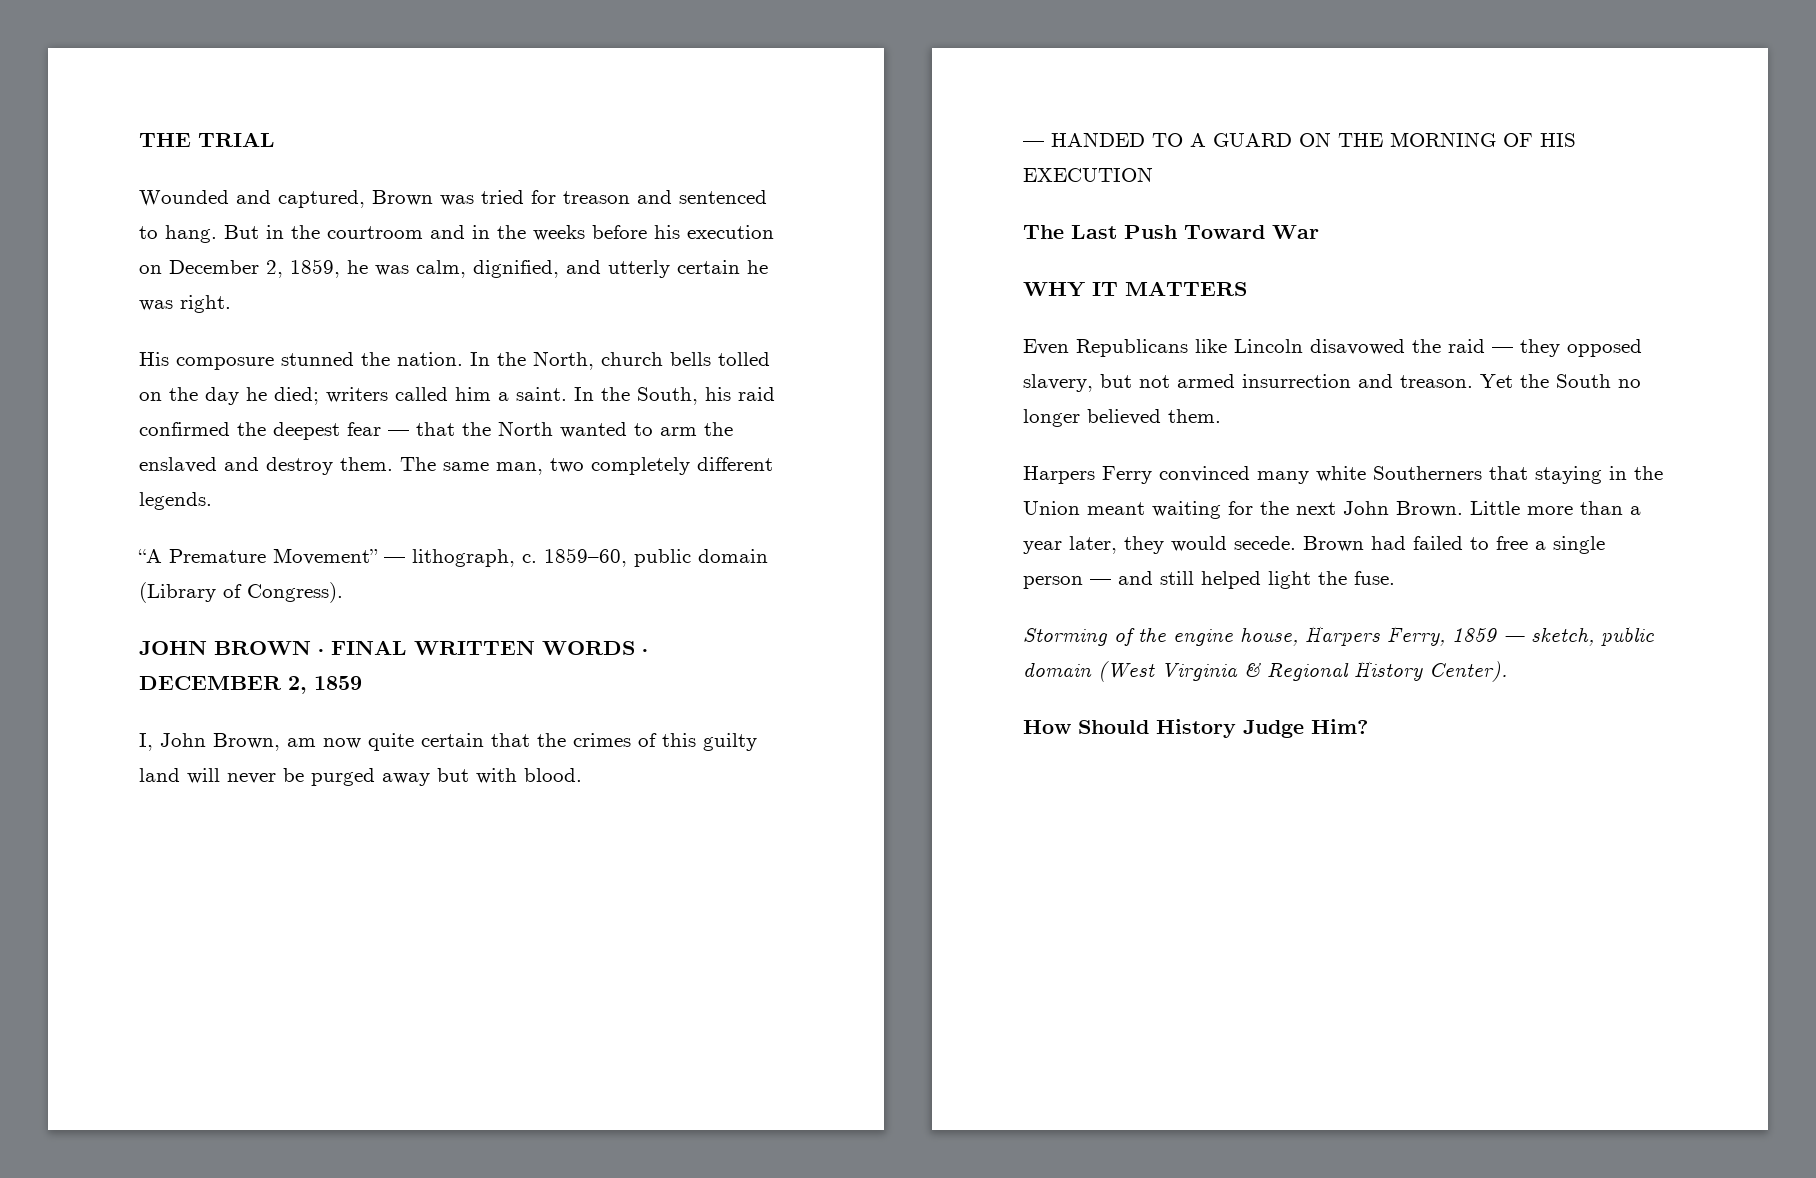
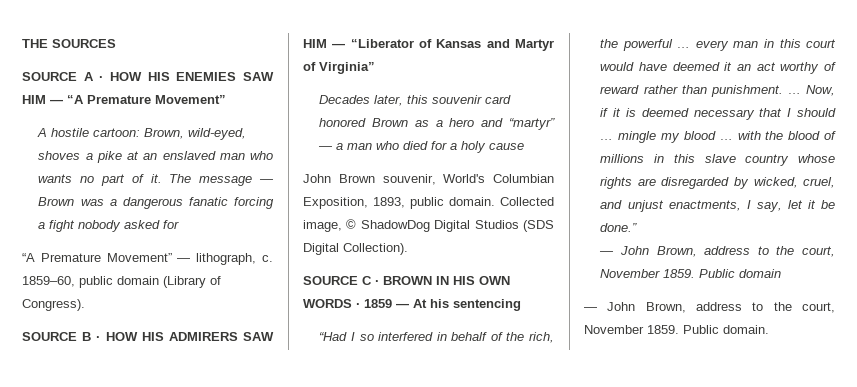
[139,132,275,147] [139,190,767,208] [139,225,774,243] [139,259,768,278] [139,295,231,313] [139,351,770,370] [139,387,775,405] [139,421,733,440] [139,457,773,475] [139,492,212,510] THE TRIAL // Wounded and captured, Brown was tried for treason and sentenced to hang. But in the courtroom and in the weeks before his execution on December 2, 1859, he was calm, dignified, and utterly certain he was right. // His composure stunned the nation. In the North, church bells tolled on the day he died; writers called him a saint. In the South, his raid confirmed the deepest fear — that the North wanted to arm the enslaved and destroy them. The same man, two completely different legends. -> [22,39,116,48] [22,72,274,81] [22,95,226,104] [37,128,247,140] [38,151,273,163] [38,174,274,186] [38,197,274,209] [38,220,180,232] THE SOURCES // SOURCE A · HOW HIS ENEMIES SAW HIM — “A Premature Movement” // A hostile cartoon: Brown, wild-eyed, shoves a pike at an enslaved man who wants no part of it. The message — Brown was a dangerous fanatic forcing a fight nobody asked for
[139,640,648,655] [139,676,362,694] [139,733,757,751] [139,768,582,786] [1023,132,1576,147] [1023,167,1153,182] [1023,225,1319,239] [1023,281,1247,297] [1023,339,1642,357] [1023,374,1641,392] [1023,409,1221,427] [1023,466,1663,484] [1023,501,1641,519] [1023,536,1605,554] [1023,571,1395,589] [1023,626,1654,646] [1023,661,1507,682] [1023,719,1368,738] JOHN BROWN · FINAL WRITTEN WORDS · DECEMBER 2, 1859 // I, John Brown, am now quite certain that the crimes of this guilty land will never be purged away but with blood. // — HANDED TO A GUARD ON THE MORNING OF HIS EXECUTION // The Last Push Toward War // WHY IT MATTERS // Even Republicans like Lincoln disavowed the raid — they opposed slavery, but not armed insurrection and treason. Yet the South no longer believed them. // Harpers Ferry convinced many white Southerners that staying in the Union meant waiting for the next John Brown. Little more than a year later, they would secede. Brown had failed to free a single person — and still helped light the fuse. // Storming of the engine house, Harpers Ferry, 1859 — sketch, public domain (West Virginia & Regional History Center). // How Should History Judge Him? -> [22,332,274,341] [303,39,554,51] [303,62,375,74] [319,95,512,106] [319,118,555,130] [318,141,525,153] [303,174,554,185] [303,197,554,209] [303,219,554,232] [303,243,408,255] [303,276,510,285] [303,299,521,311] [319,332,554,343] [600,39,836,51] [600,62,836,74] [600,85,835,97] [600,108,836,120] [600,131,836,143] [600,154,835,166] [600,177,835,189] [600,200,836,212] [600,223,638,232] [599,246,835,257] [600,269,782,278] [584,302,835,313] [584,325,769,334] SOURCE B · HOW HIS ADMIRERS SAW HIM — “Liberator of Kansas and Martyr of Virginia” // Decades later, this souvenir card honored Brown as a hero and “martyr” — a man who died for a holy cause // John Brown souvenir, World's Columbian Exposition, 1893, public domain. Collected image, © ShadowDog Digital Studios (SDS Digital Collection). // SOURCE C · BROWN IN HIS OWN WORDS · 1859 — At his sentencing // “Had I so interfered in behalf of the rich, the powerful … every man in this court would have deemed it an act worthy of reward rather than punishment. … Now, if it is deemed necessary that I should … mingle my blood … with the blood of millions in this slave country whose rights are disregarded by wicked, cruel, and unjust enactments, I say, let it be done.” // — John Brown, address to the court, November 1859. Public domain // — John Brown, address to the court, November 1859. Public domain.

